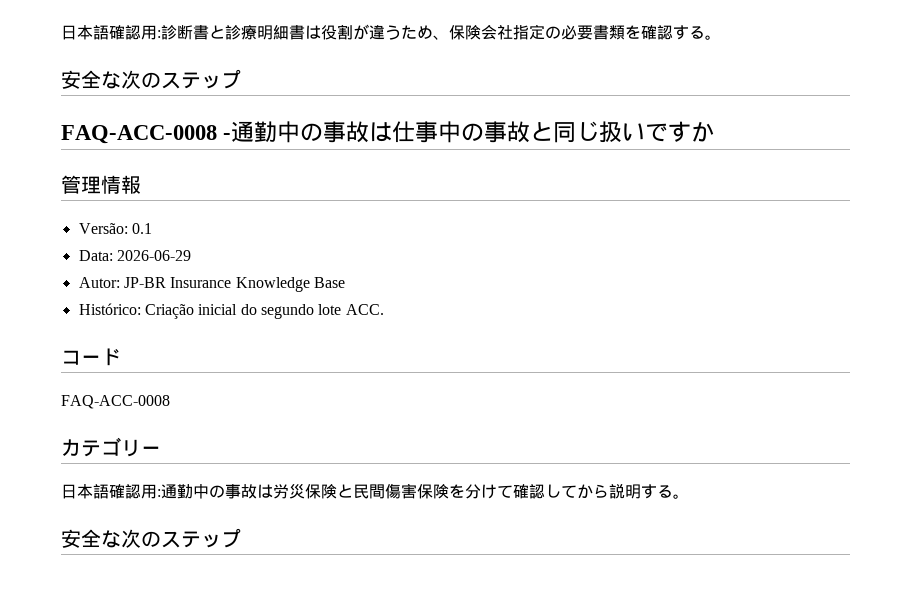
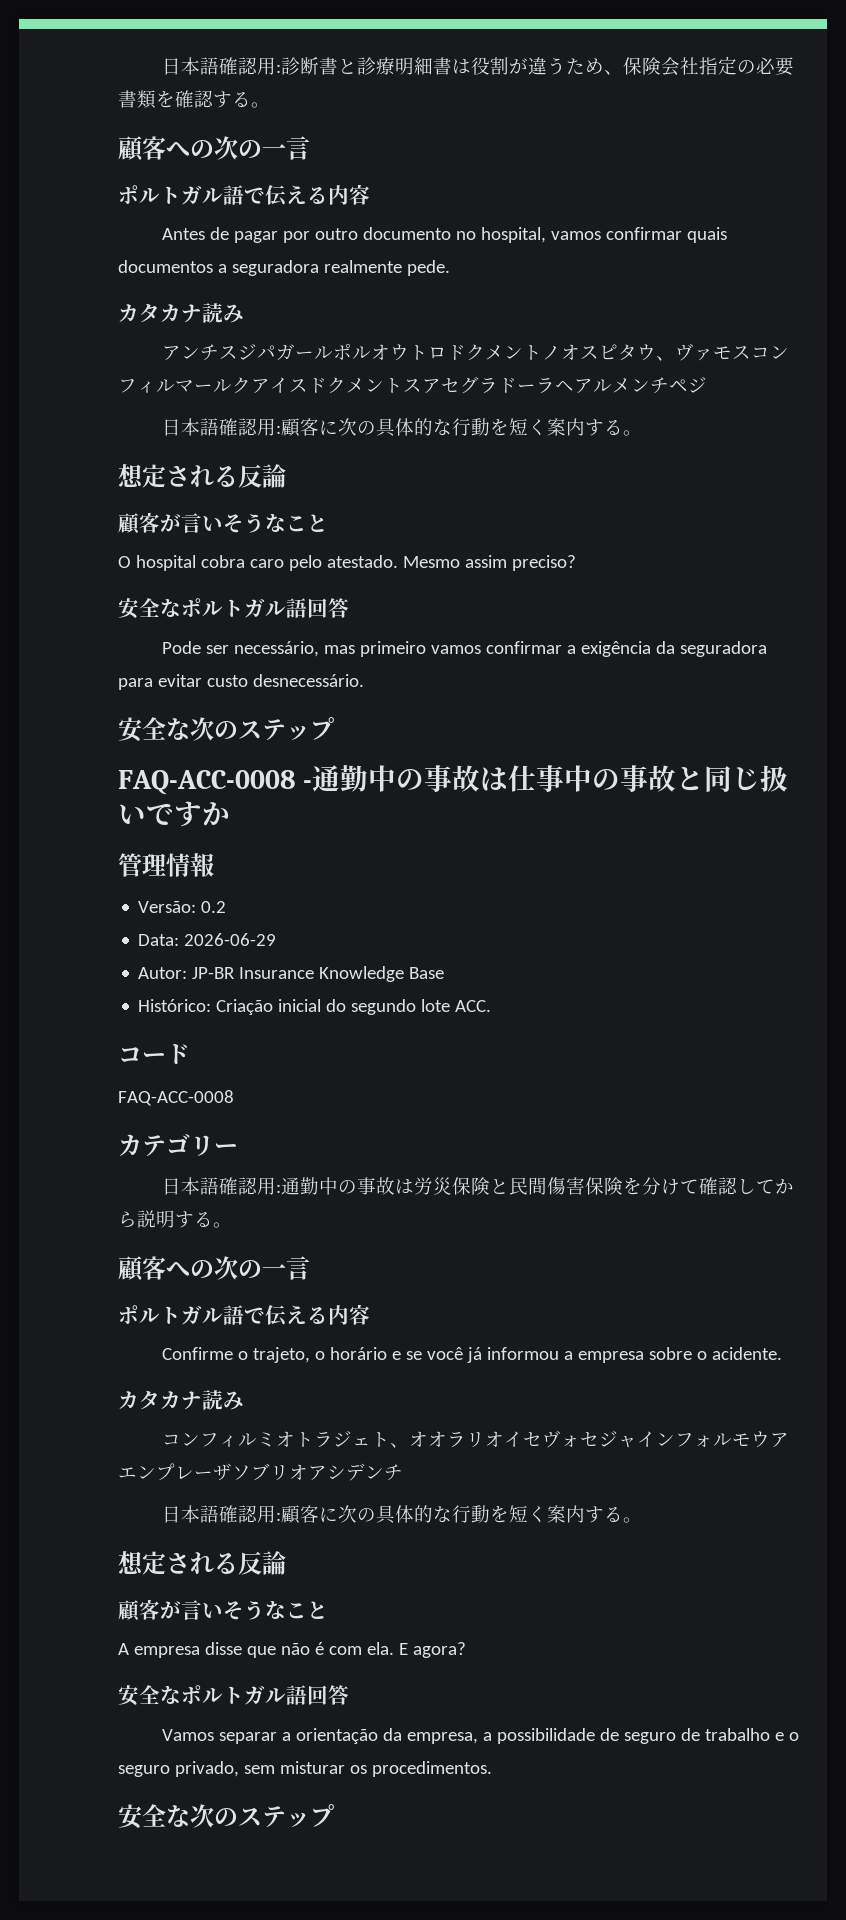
(721, 37) none -> [118,136,310,161] [118,184,370,207] [162,227,728,243] [118,260,450,276] [118,303,244,323] [162,343,790,361] [118,376,707,394] [162,418,643,437] [118,464,286,488] [118,512,328,534] [118,555,576,571] [118,598,349,619] [162,641,768,657] [118,674,364,690] // 顧客への次の一言 // ポルトガル語で伝える内容 // Antes de pagar por outro documento no hospital, vamos confirmar quais documentos a seguradora realmente pede. // カタカナ読み // アンチスジパガールポルオウトロドクメントノオスピタウ、ヴァモスコンフィルマールクアイスドクメントスアセグラドーラヘアルメンチペジ // 日本語確認用:顧客に次の具体的な行動を短く案内する。 // 想定される反論 // 顧客が言いそうなこと // O hospital cobra caro pelo atestado. Mesmo assim preciso? // 安全なポルトガル語回答 // Pode ser necessário, mas primeiro vamos confirmar a exigência da seguradora para evitar custo desnecessário.
[131,223,152,234] 0.1 -> [201,901,227,913] 0.2
(689, 496) none -> [118,1256,310,1281] [118,1304,370,1327] [162,1347,783,1363] [118,1390,244,1410] [162,1430,790,1448] [118,1463,403,1481] [162,1505,643,1524] [118,1551,286,1575] [118,1599,328,1621] [118,1642,466,1658] [118,1685,349,1706] [162,1728,800,1744] [118,1761,492,1777] // 顧客への次の一言 // ポルトガル語で伝える内容 // Confirme o trajeto, o horário e se você já informou a empresa sobre o acidente. // カタカナ読み // コンフィルミオトラジェト、オオラリオイセヴォセジャインフォルモウアエンプレーザソブリオアシデンチ // 日本語確認用:顧客に次の具体的な行動を短く案内する。 // 想定される反論 // 顧客が言いそうなこと // A empresa disse que não é com ela. E agora? // 安全なポルトガル語回答 // Vamos separar a orientação da empresa, a possibilidade de seguro de trabalho e o seguro privado, sem misturar os procedimentos.

